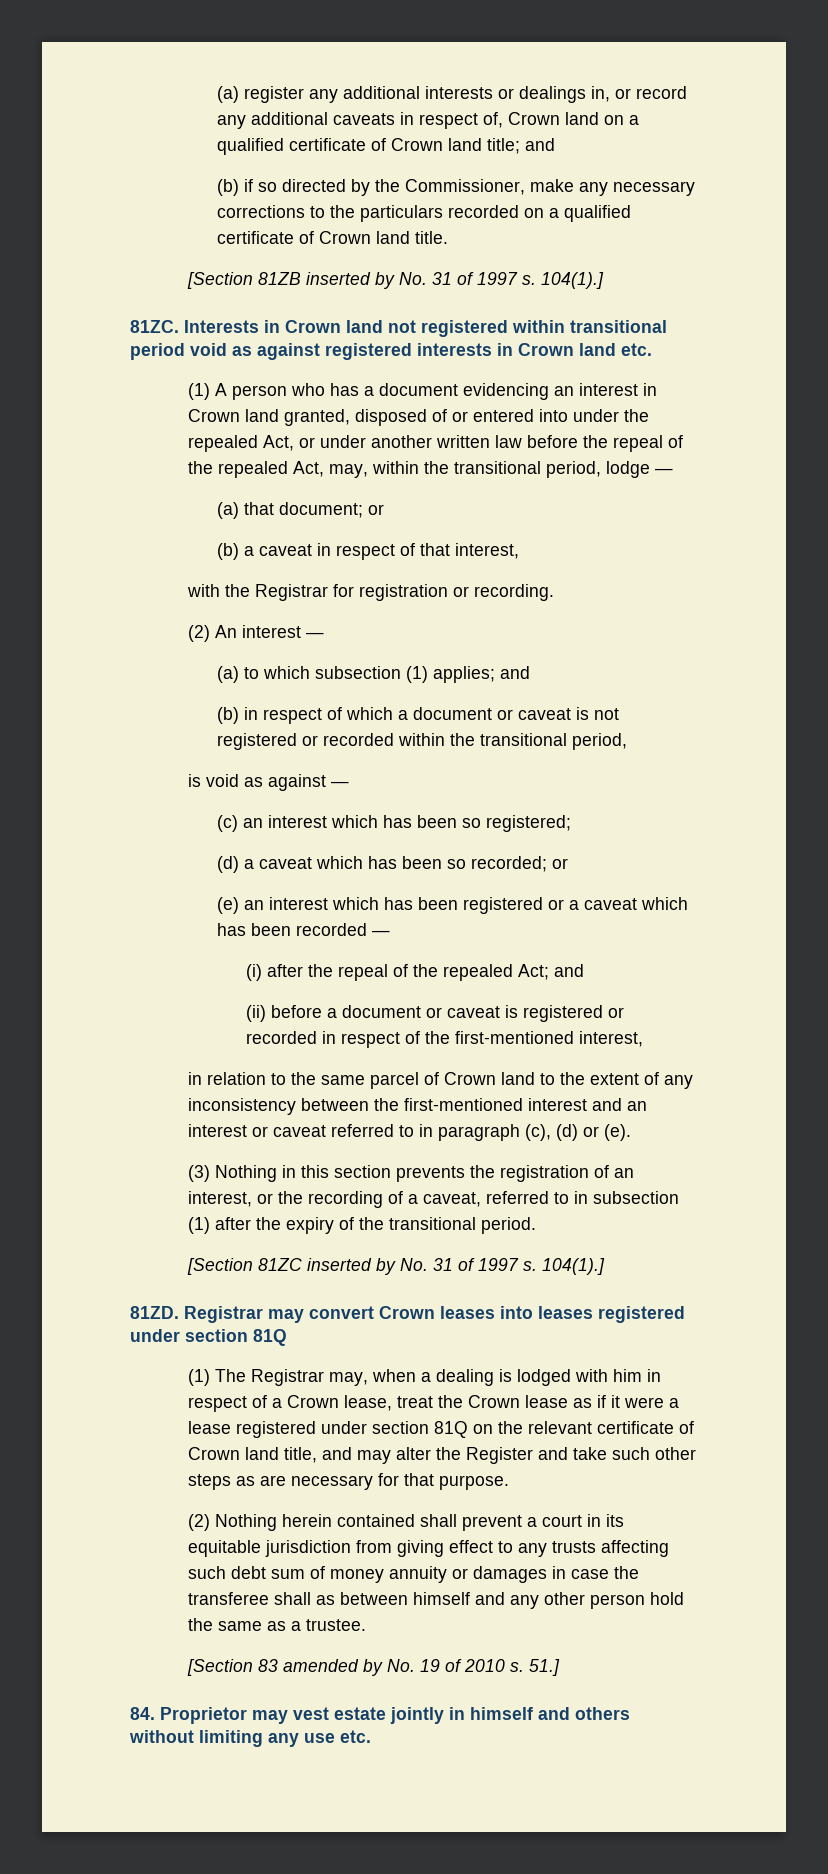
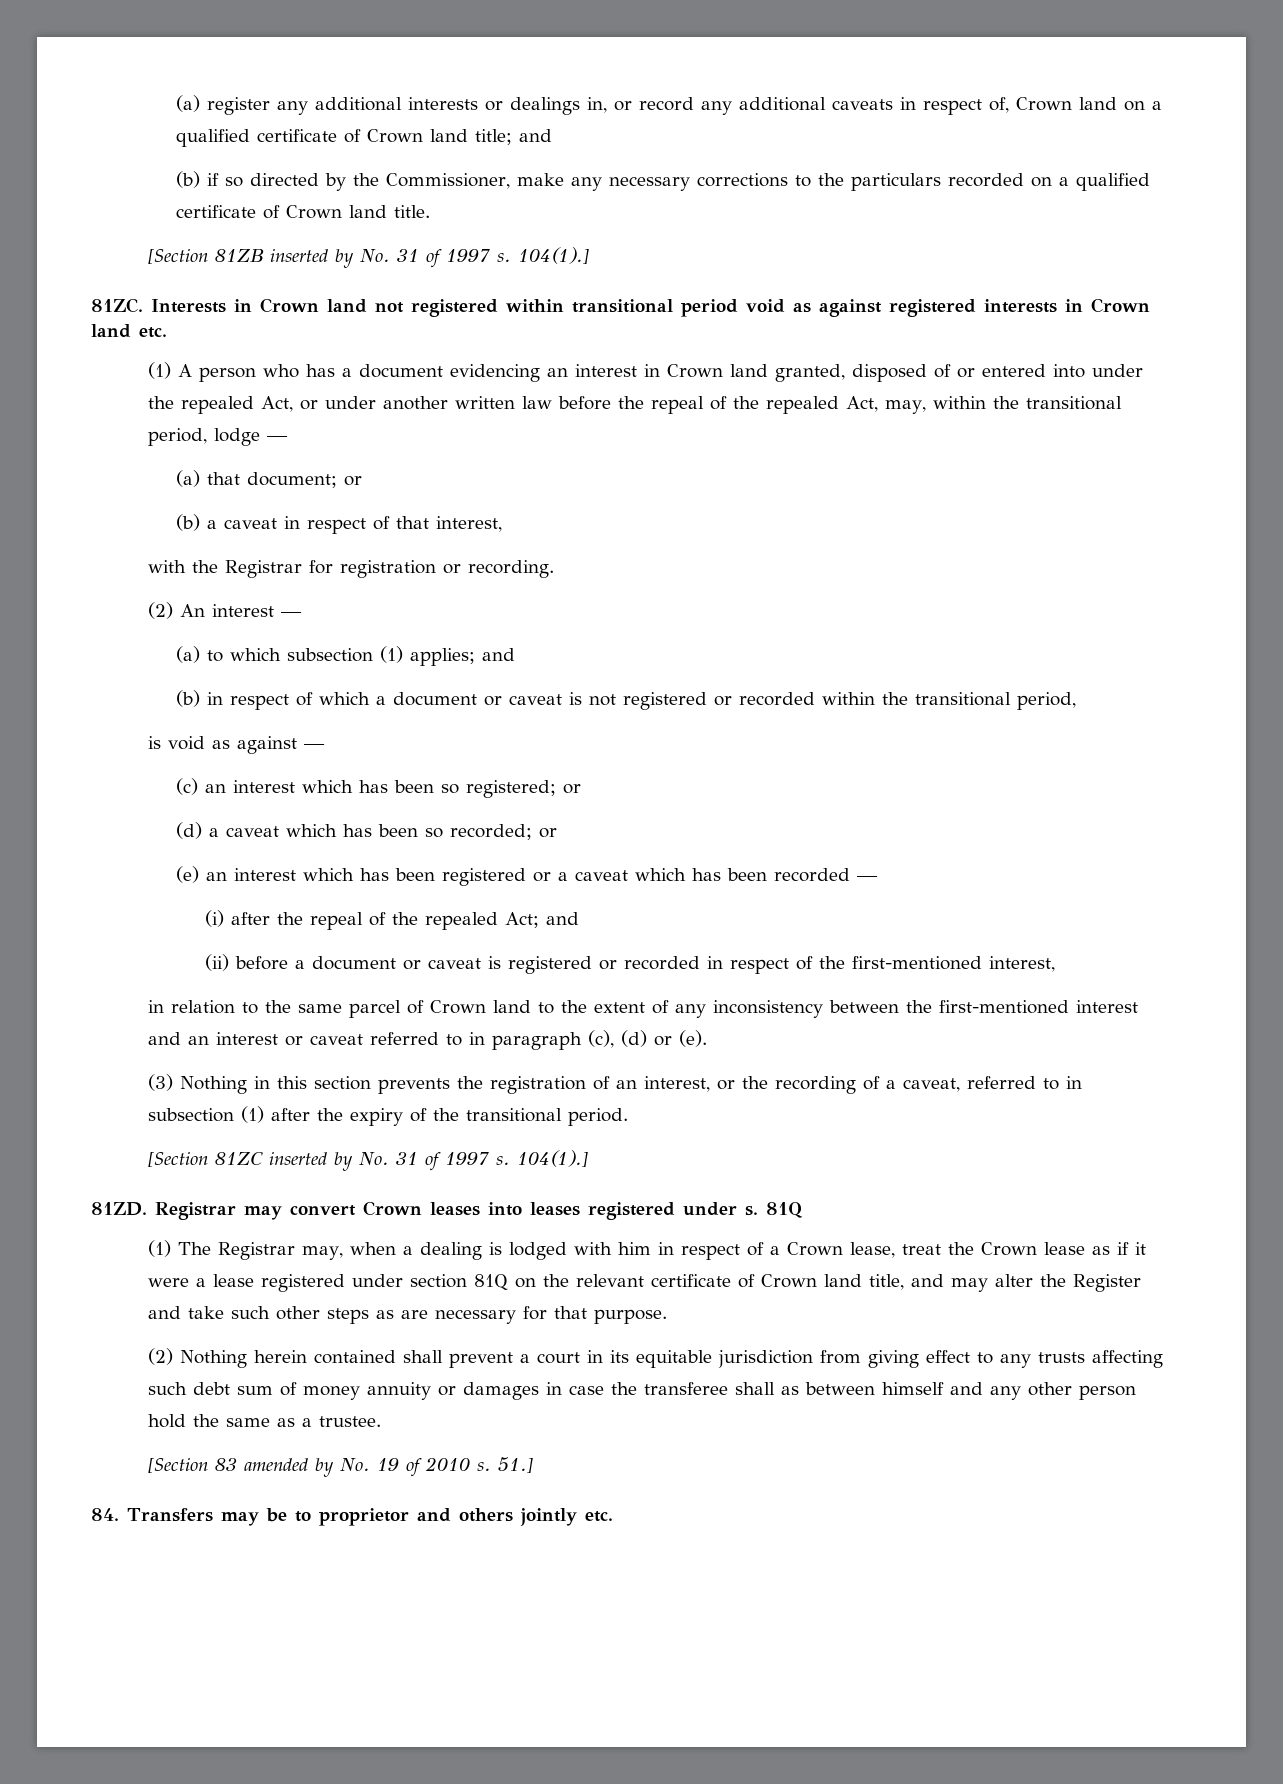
(572, 823) none -> [563,784,582,794] or
[185,1329,248,1342] section -> [745,1206,758,1216] s.
[160,1707,630,1724] [129,1730,335,1747] Proprietor may vest estate jointly in himself and others without limiting any use -> [127,1508,577,1526] Transfers may be to proprietor and others jointly

